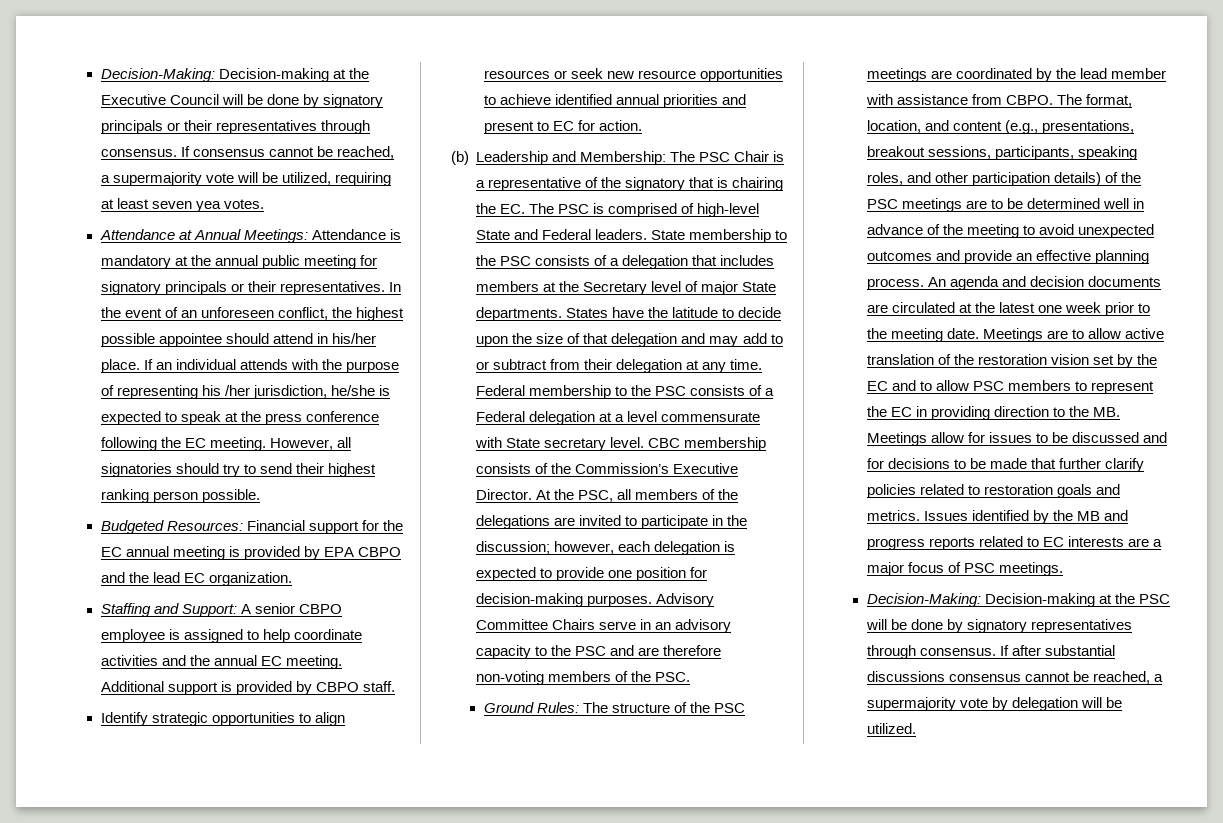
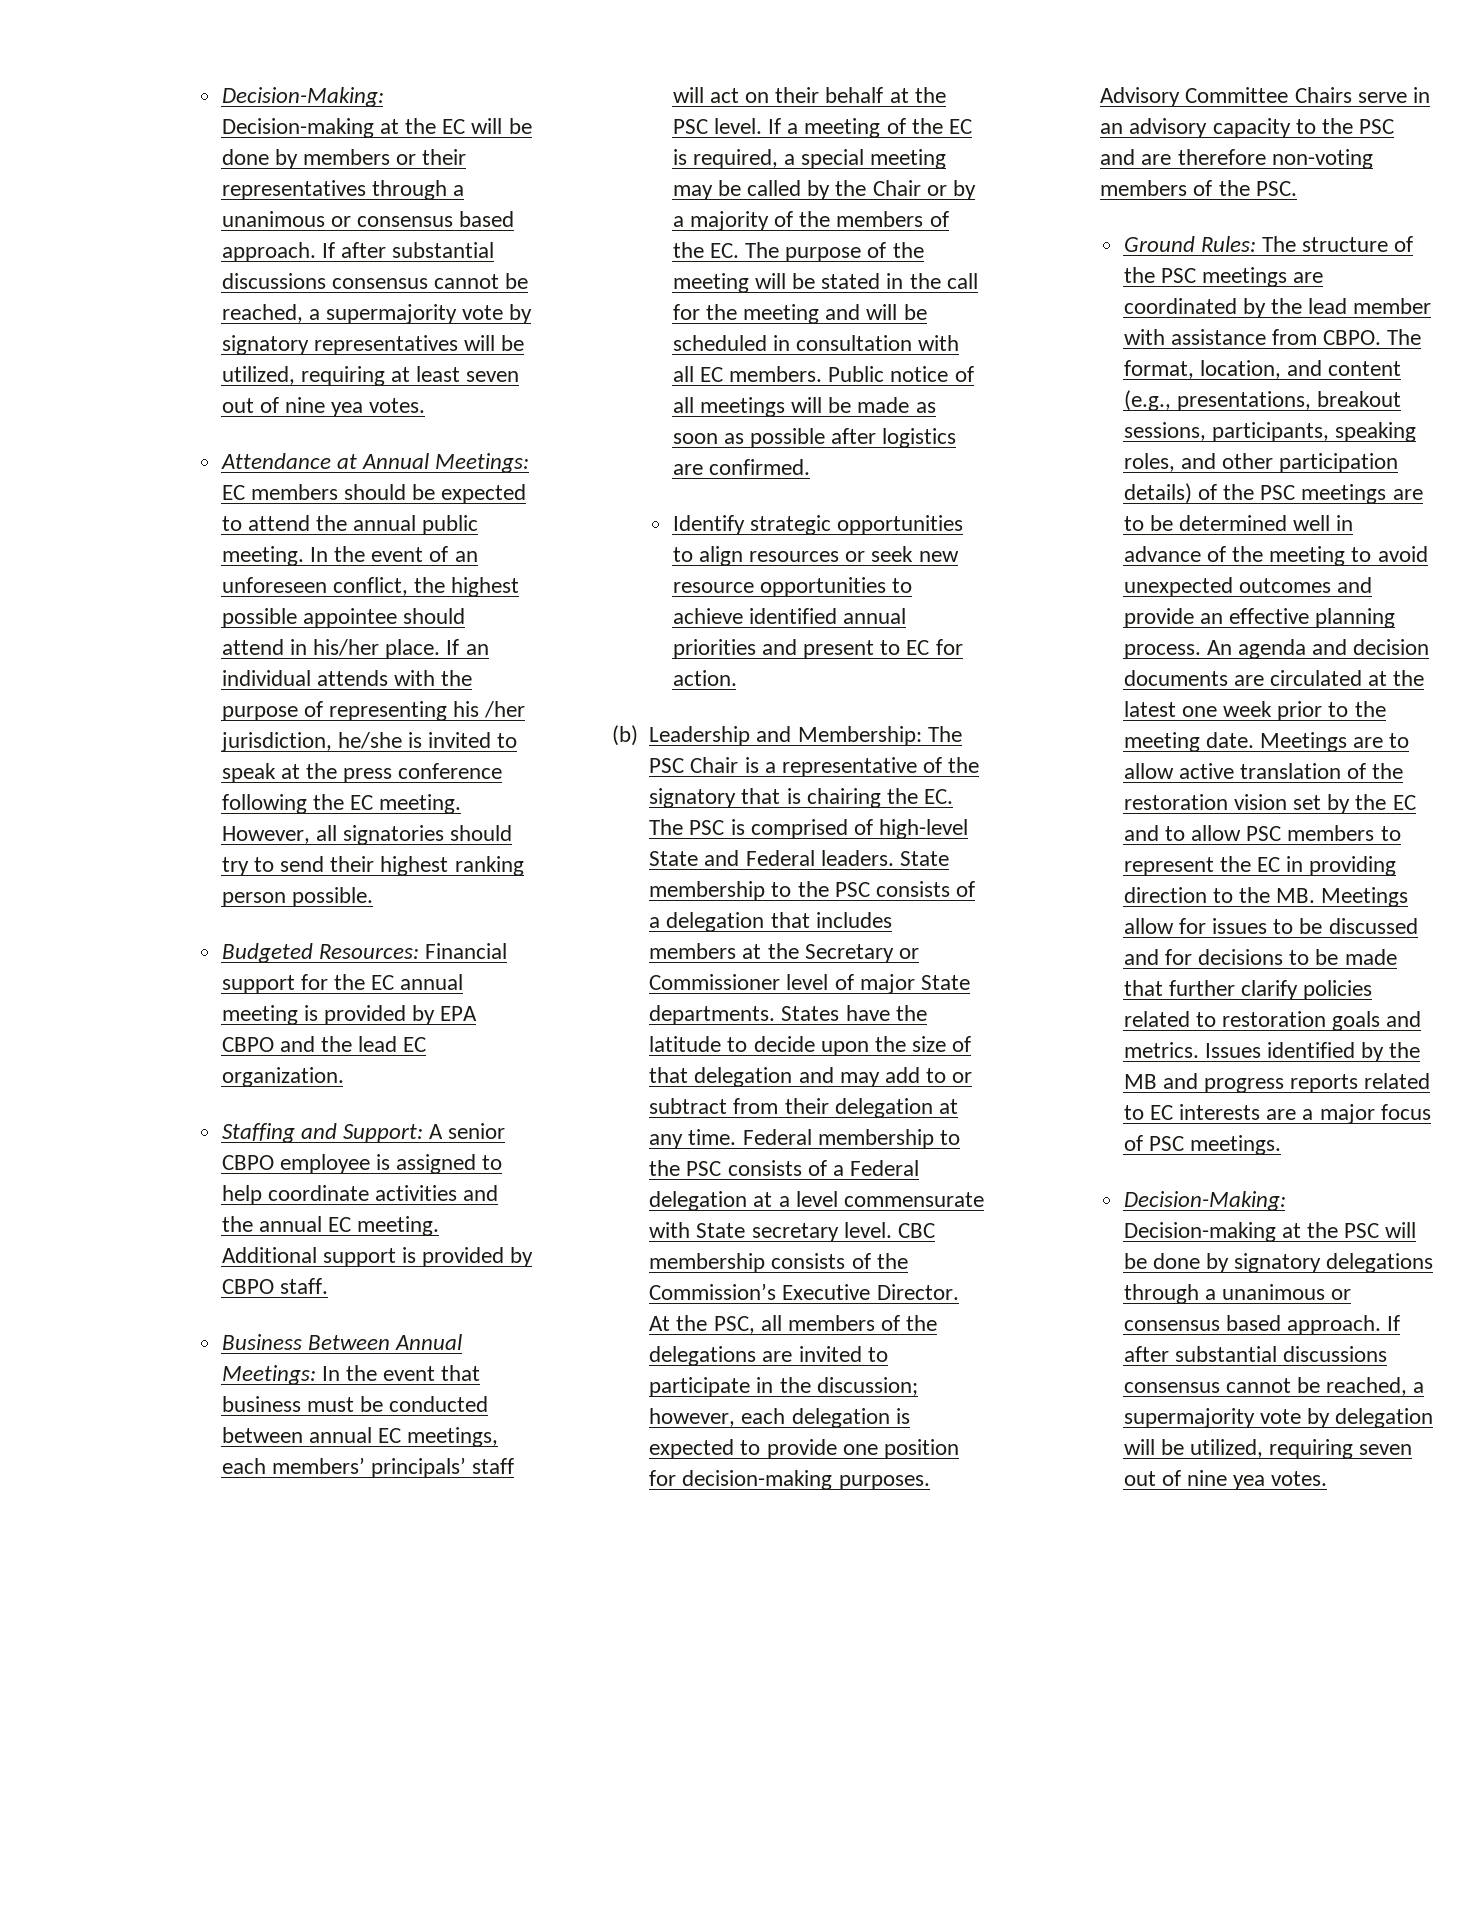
[100,68,369,82] [100,94,384,108] [100,120,163,134] Decision-Making: Decision-making at the Executive Council will be done by signatory principals -> [221,87,384,107] [221,118,532,138] [221,149,390,169] Decision-Making: Decision-making at the EC will be done by members
[100,146,394,159] [100,172,234,186] consensus. If consensus cannot be reached, a supermajority vote -> [452,185,464,196] [221,211,515,227] [221,242,495,262] [221,273,529,289] [221,304,533,324] [221,335,458,355] a unanimous or consensus based approach. If after substantial discussions consensus cannot be reached, a supermajority vote by signatory representatives
(192, 205) none -> [221,397,325,413] out of nine
[311,229,401,240] [100,255,378,269] [100,281,385,295] Attendance is mandatory at the annual public meeting for signatory principals or their representatives. -> [221,484,527,504] [221,515,479,535] [221,546,304,566] EC members should be expected to attend the annual public meeting.
[100,411,161,425] expected -> [428,732,492,748] invited
(396, 686) none -> [221,1334,462,1350] [221,1365,481,1385] [221,1396,489,1412] [221,1427,499,1447] [221,1457,515,1478] [672,87,946,103] [672,118,972,138] [672,149,947,169] [672,180,976,200] [672,211,949,231] [672,242,924,262] [672,273,978,293] [672,304,927,324] [672,335,960,351] [672,366,974,382] [672,397,936,417] [672,428,957,448] [672,459,810,475] // Business Between Annual Meetings: In the event that business must be conducted between annual EC meetings, each members’ principals’ staff will act on their behalf at the PSC level. If a meeting of the EC is required, a special meeting may be called by the Chair or by a majority of the members of the EC. The purpose of the meeting will be stated in the call for the meeting and will be scheduled in consultation with all EC members. Public notice of all meetings will be made as soon as possible after logistics are confirmed.
(648, 288) none -> [898,948,919,959] [649,974,781,990] or Commissioner
[1030,619,1132,633] [866,645,996,659] representatives through consensus. -> [1326,1253,1434,1273] [1123,1284,1352,1304] [1123,1315,1381,1335] delegations through a unanimous or consensus based approach.
[866,723,916,734] utilized. -> [1189,1439,1413,1459] [1123,1470,1328,1490] utilized, requiring seven out of nine yea votes.

